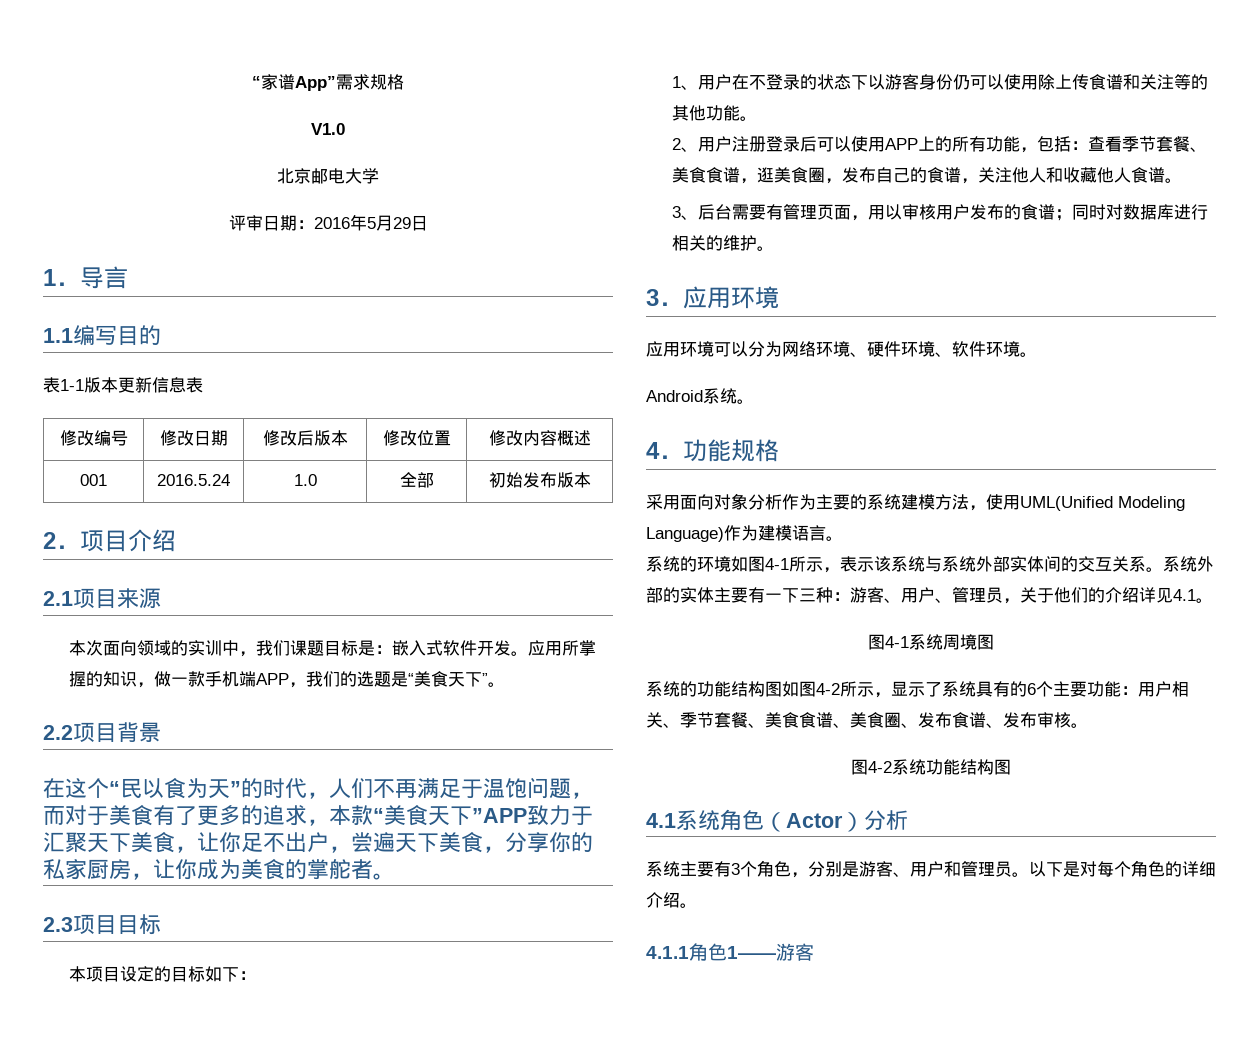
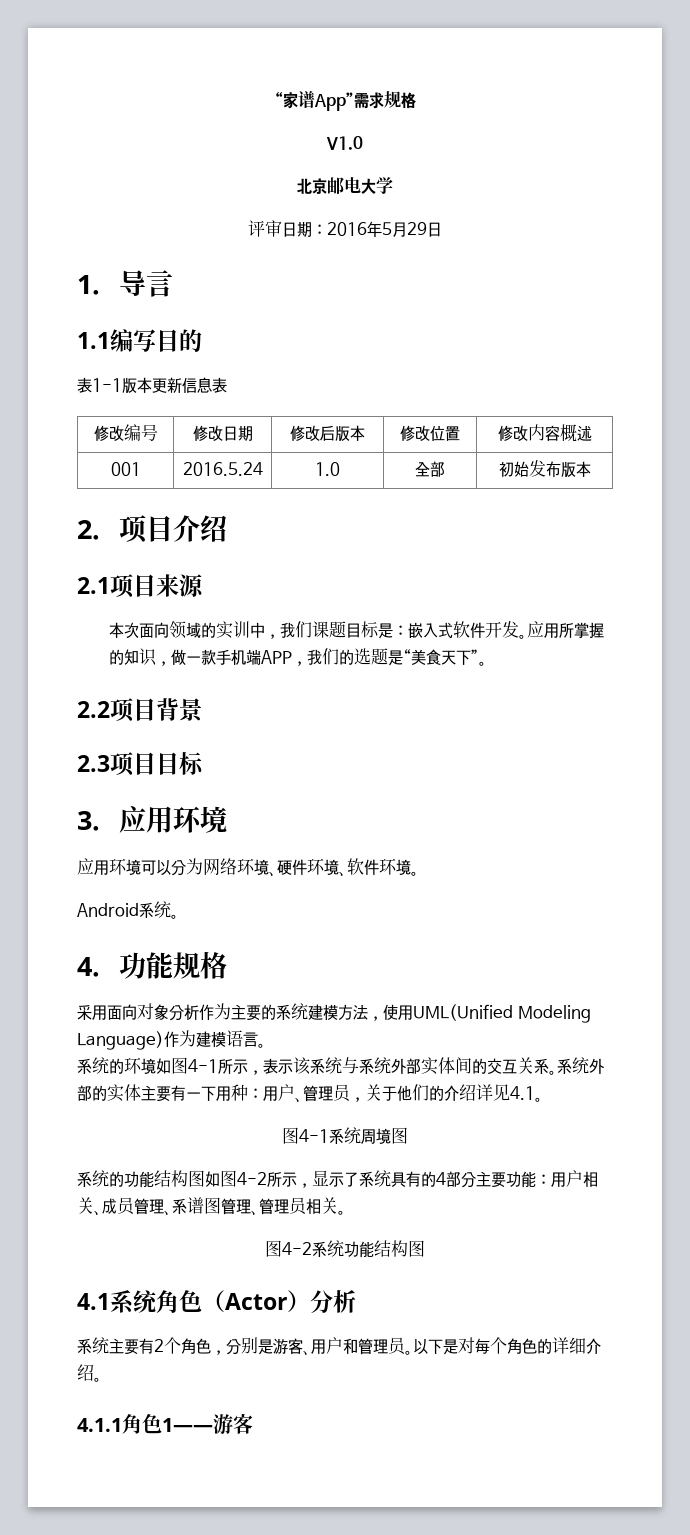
[43,777,593,799] [43,804,593,826] [43,831,593,853] [43,858,395,880] [43,914,161,935] [69,966,257,982] [672,74,1209,90] [672,105,758,121] [672,136,1208,153] [672,167,1183,184] [672,204,1209,221] [672,235,775,251] 在这个“民以食为天”的时代，人们不再满足于温饱问题，而对于美食有了更多的追求，本款“美食天下”APP致力于汇聚天下美食，让你足不出户，尝遍天下美食，分享你的私家厨房，让你成为美食的掌舵者。 // 2.3项目目标 // 本项目设定的目标如下： // 1、用户在不登录的状态下以游客身份仍可以使用除上传食谱和关注等的其他功能。 // 2、用户注册登录后可以使用APP上的所有功能，包括：查看季节套餐、美食食谱，逛美食圈，发布自己的食谱，关注他人和收藏他人食谱。 // 3、后台需要有管理页面，用以审核用户发布的食谱；同时对数据库进行相关的维护。 -> [77,752,204,776] 2.3项目目标
[799,587,901,603] 三种：游客、 -> [216,1084,263,1101] 用种：
[1027,681,1053,697] 6个 -> [436,1171,476,1188] 4部分
[680,712,1071,728] 季节套餐、美食食谱、美食圈、发布食谱、发布审核 -> [102,1197,338,1216] 成员管理、系谱图管理、管理员相关
[731,863,740,875] 3 -> [154,1339,164,1352] 2

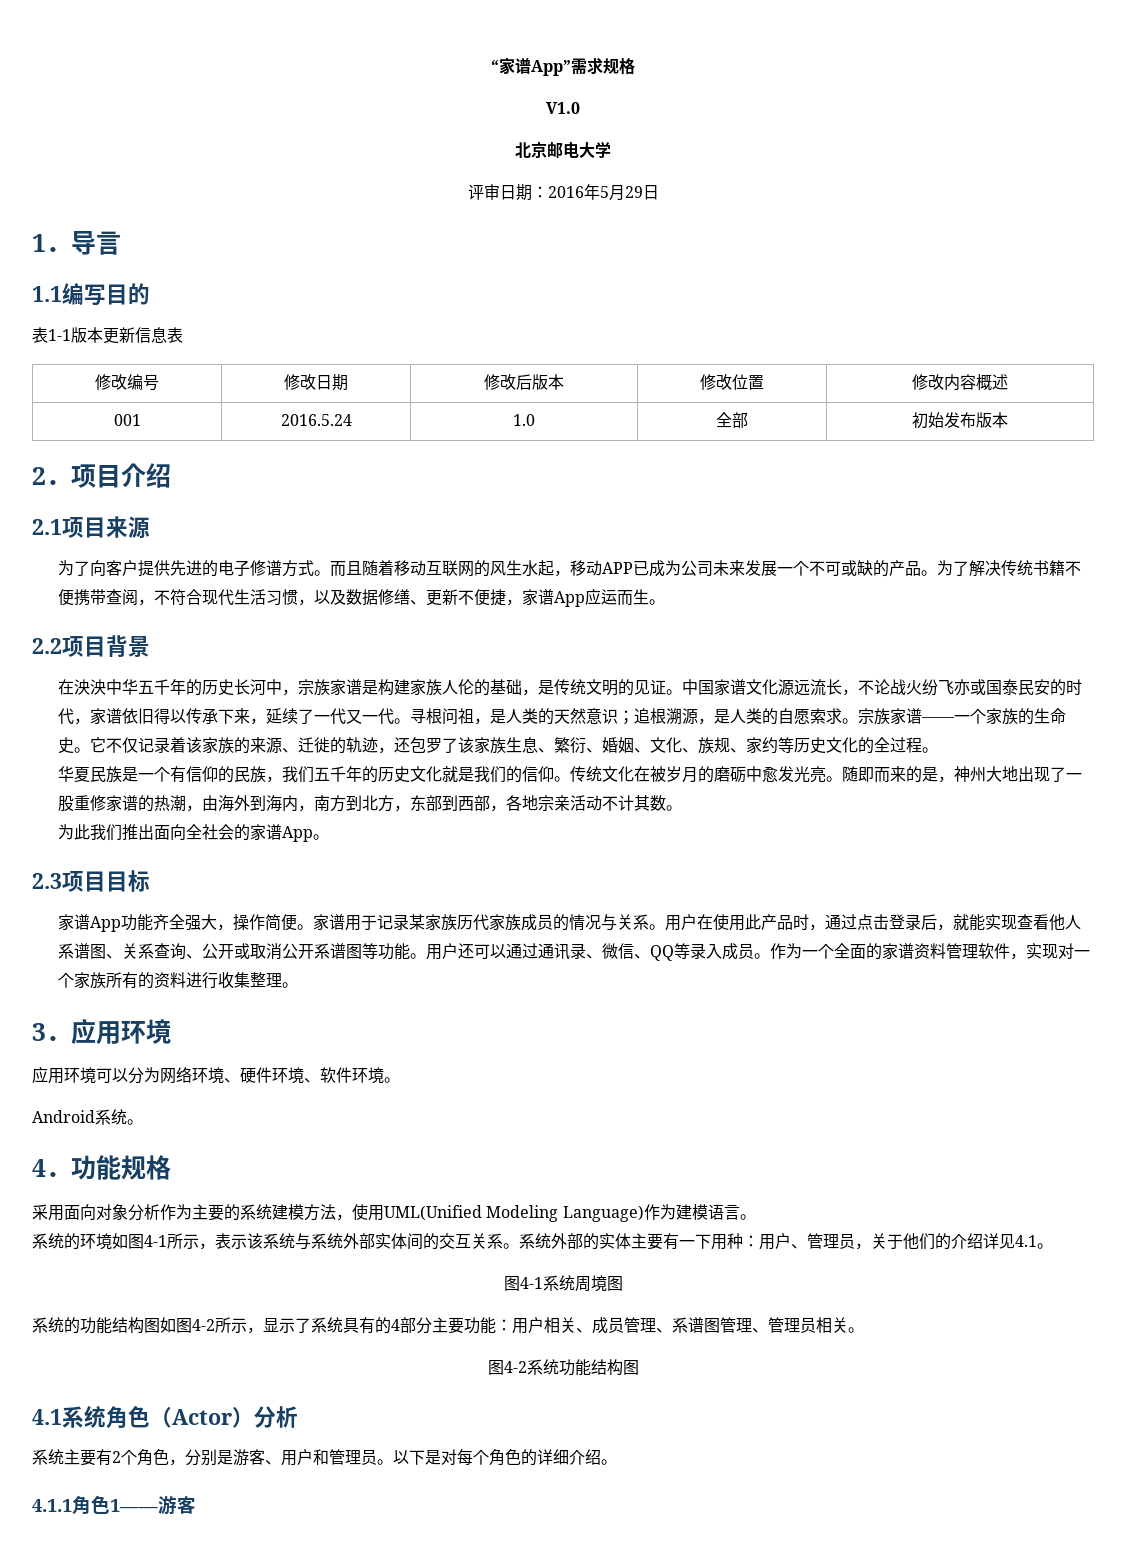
[109,621,605,639] [109,648,488,666] [77,698,203,722] [77,752,204,776] 本次面向领域的实训中，我们课题目标是：嵌入式软件开发。应用所掌握的知识，做一款手机端APP，我们的选题是“美食天下”。 // 2.2项目背景 // 2.3项目目标 -> [58,560,1082,577] [58,588,666,607] [32,635,150,658] [58,679,1083,696] [58,708,1067,725] [58,737,939,754] [58,766,1083,783] [58,795,683,812] [58,824,330,842] [32,870,150,892] [58,914,1082,932] [58,943,1091,961] [58,972,299,989] 为了向客户提供先进的电子修谱方式。而且随着移动互联网的风生水起，移动APP已成为公司未来发展一个不可或缺的产品。为了解决传统书籍不便携带查阅，不符合现代生活习惯，以及数据修缮、更新不便捷，家谱App应运而生。 // 2.2项目背景 // 在泱泱中华五千年的历史长河中，宗族家谱是构建家族人伦的基础，是传统文明的见证。中国家谱文化源远流长，不论战火纷飞亦或国泰民安的时代，家谱依旧得以传承下来，延续了一代又一代。寻根问祖，是人类的天然意识；追根溯源，是人类的自愿索求。宗族家谱——一个家族的生命史。它不仅记录着该家族的来源、迁徙的轨迹，还包罗了该家族生息、繁衍、婚姻、文化、族规、家约等历史文化的全过程。 // 华夏民族是一个有信仰的民族，我们五千年的历史文化就是我们的信仰。传统文化在被岁月的磨砺中愈发光亮。随即而来的是，神州大地出现了一股重修家谱的热潮，由海外到海内，南方到北方，东部到西部，各地宗亲活动不计其数。 // 为此我们推出面向全社会的家谱App。 // 2.3项目目标 // 家谱App功能齐全强大，操作简便。家谱用于记录某家族历代家族成员的情况与关系。用户在使用此产品时，通过点击登录后，就能实现查看他人系谱图、关系查询、公开或取消公开系谱图等功能。用户还可以通过通讯录、微信、QQ等录入成员。作为一个全面的家谱资料管理软件，实现对一个家族所有的资料进行收集整理。

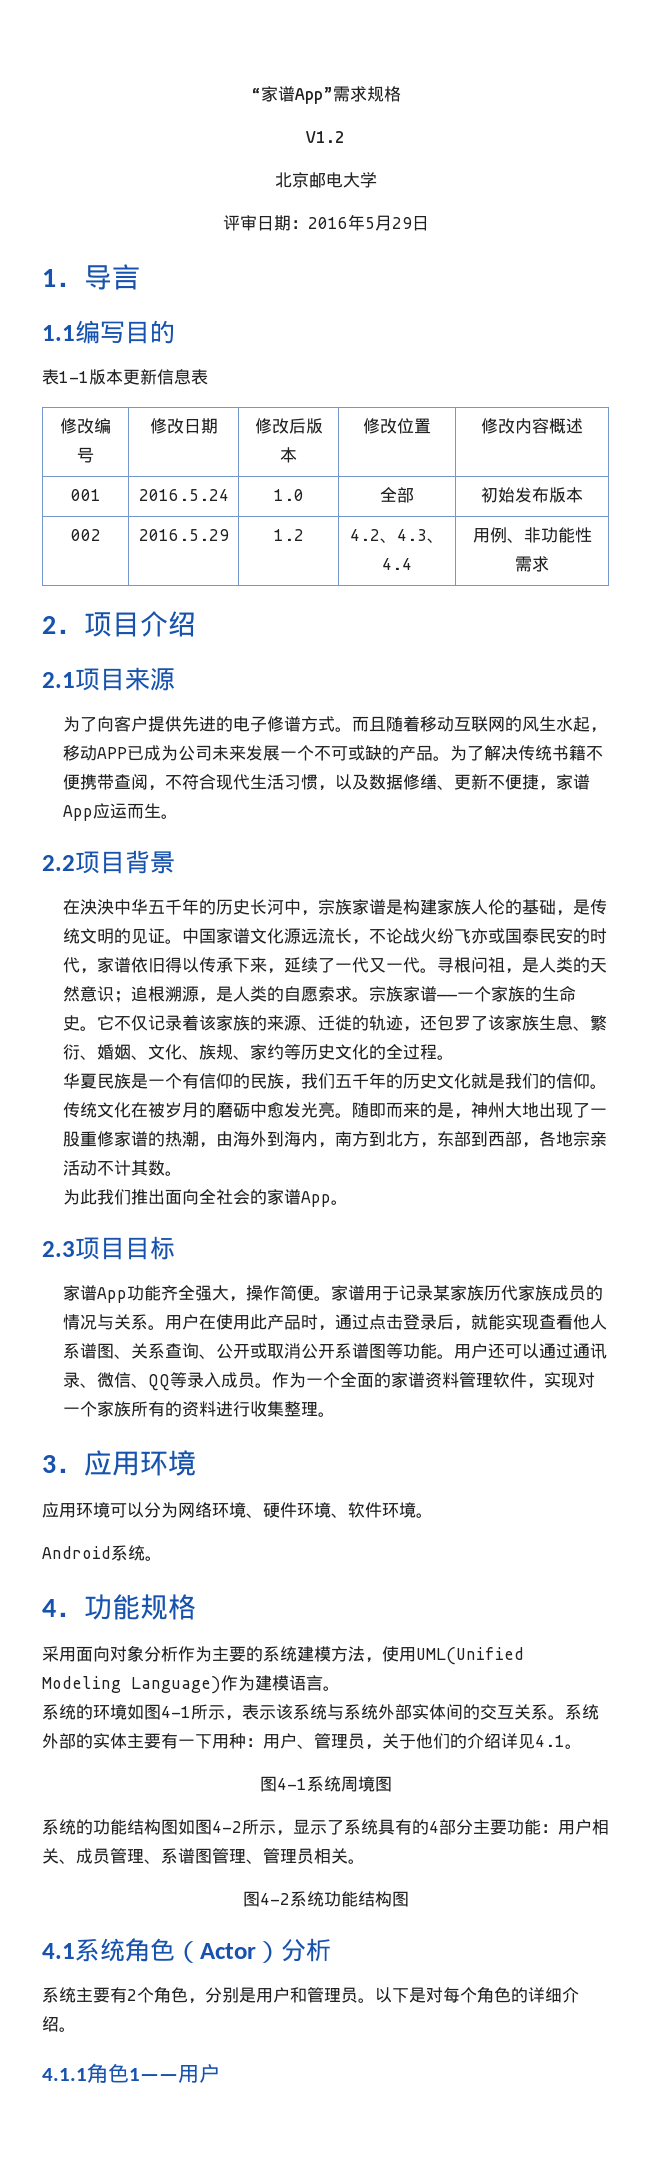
[546,102,580,114] V1.0 -> [306,131,345,143] V1.2
(1008, 420) none -> [70,529,101,541] [138,529,229,541] [273,529,304,541] [350,529,444,543] [382,558,412,570] [472,527,592,543] [515,556,549,572] // 002 | 2016.5.29 | 1.2 | 4.2、4.3、4.4 | 用例、非功能性需求
[233,1449,281,1466] 游客、 -> (256, 1995) none
[158,1496,196,1514] 游客 -> [178,2064,220,2083] 用户

